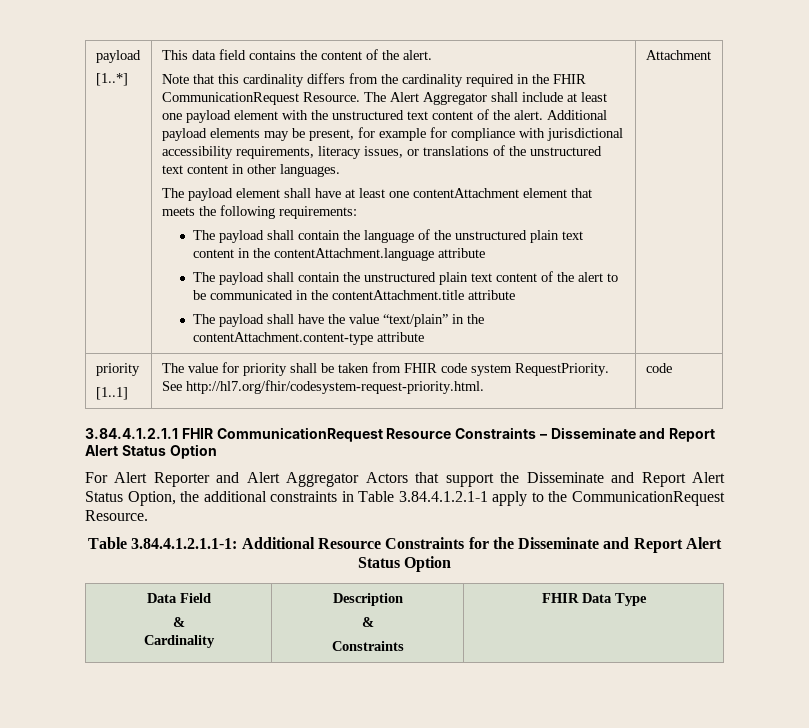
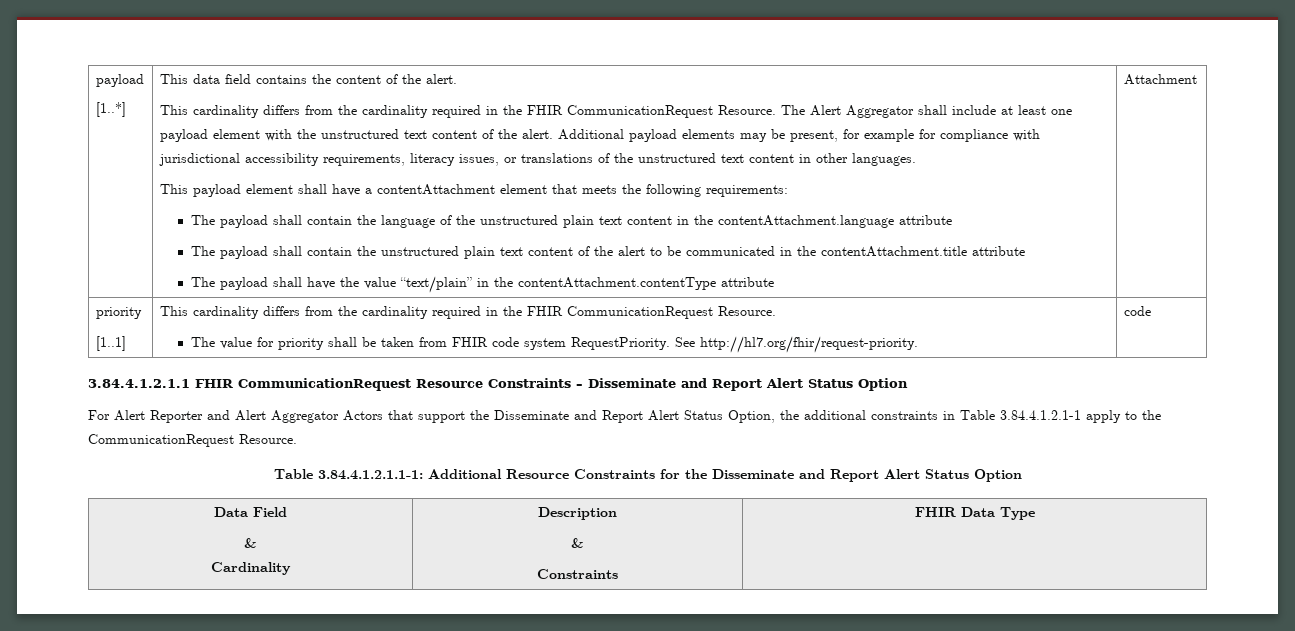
[161,74,239,84] Note that this -> [159,105,188,115] This
[161,188,184,198] The -> [159,184,188,194] This
[344,188,409,198] at least one -> [364,188,372,194] a
[193,332,374,345] contentAttachment.content-type -> [517,277,716,290] contentAttachment.contentType
(128, 393) none -> [159,306,776,319] This cardinality differs from the cardinality required in the FHIR CommunicationRequest Resource. //
[185,380,484,394] http://hl7.org/fhir/codesystem-request-priority.html. -> [699,336,918,353] http://hl7.org/fhir/request-priority.

